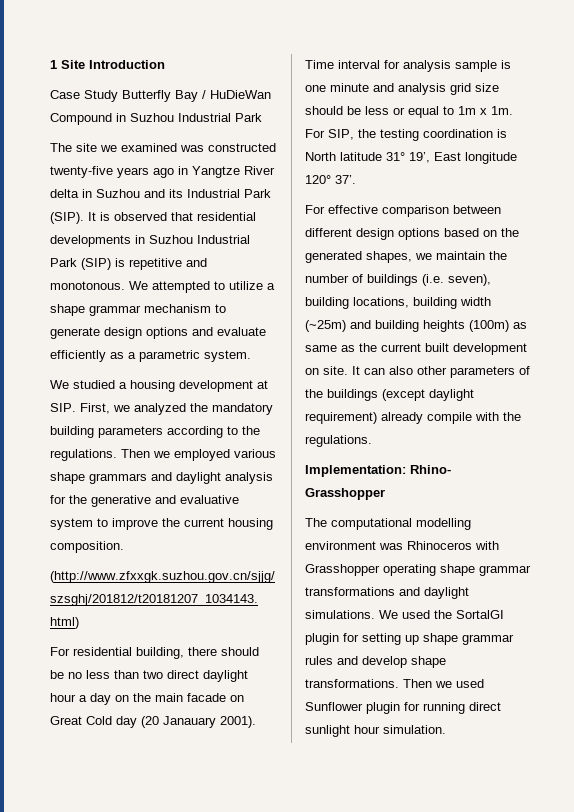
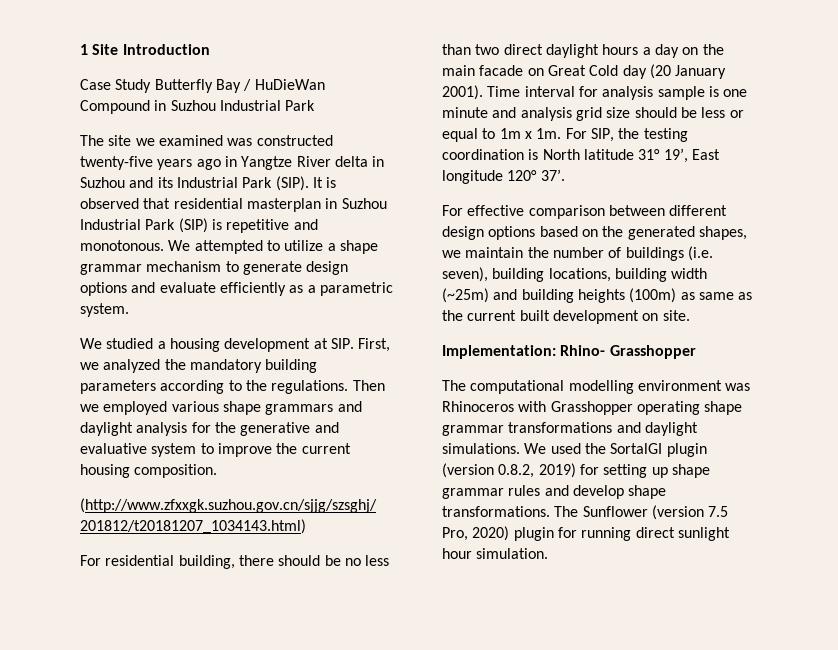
[50,235,131,247] developments -> [246,198,321,212] masterplan
[50,693,76,702] hour -> [602,44,639,55] hours
[163,716,216,728] Janauary -> [675,65,727,79] January
[352,366,530,378] [305,389,474,401] [305,412,521,424] [305,435,372,447] It can also other parameters of the buildings (except daylight requirement) already compile with the regulations. -> (690, 315) none
(339, 639) none -> [442,463,576,478] (version 0.8.2, 2019)
[403,679,484,688] [305,702,363,711] Then we used Sunflower -> [554,505,729,520] [442,526,510,541] The Sunflower (version 7.5 Pro, 2020)

